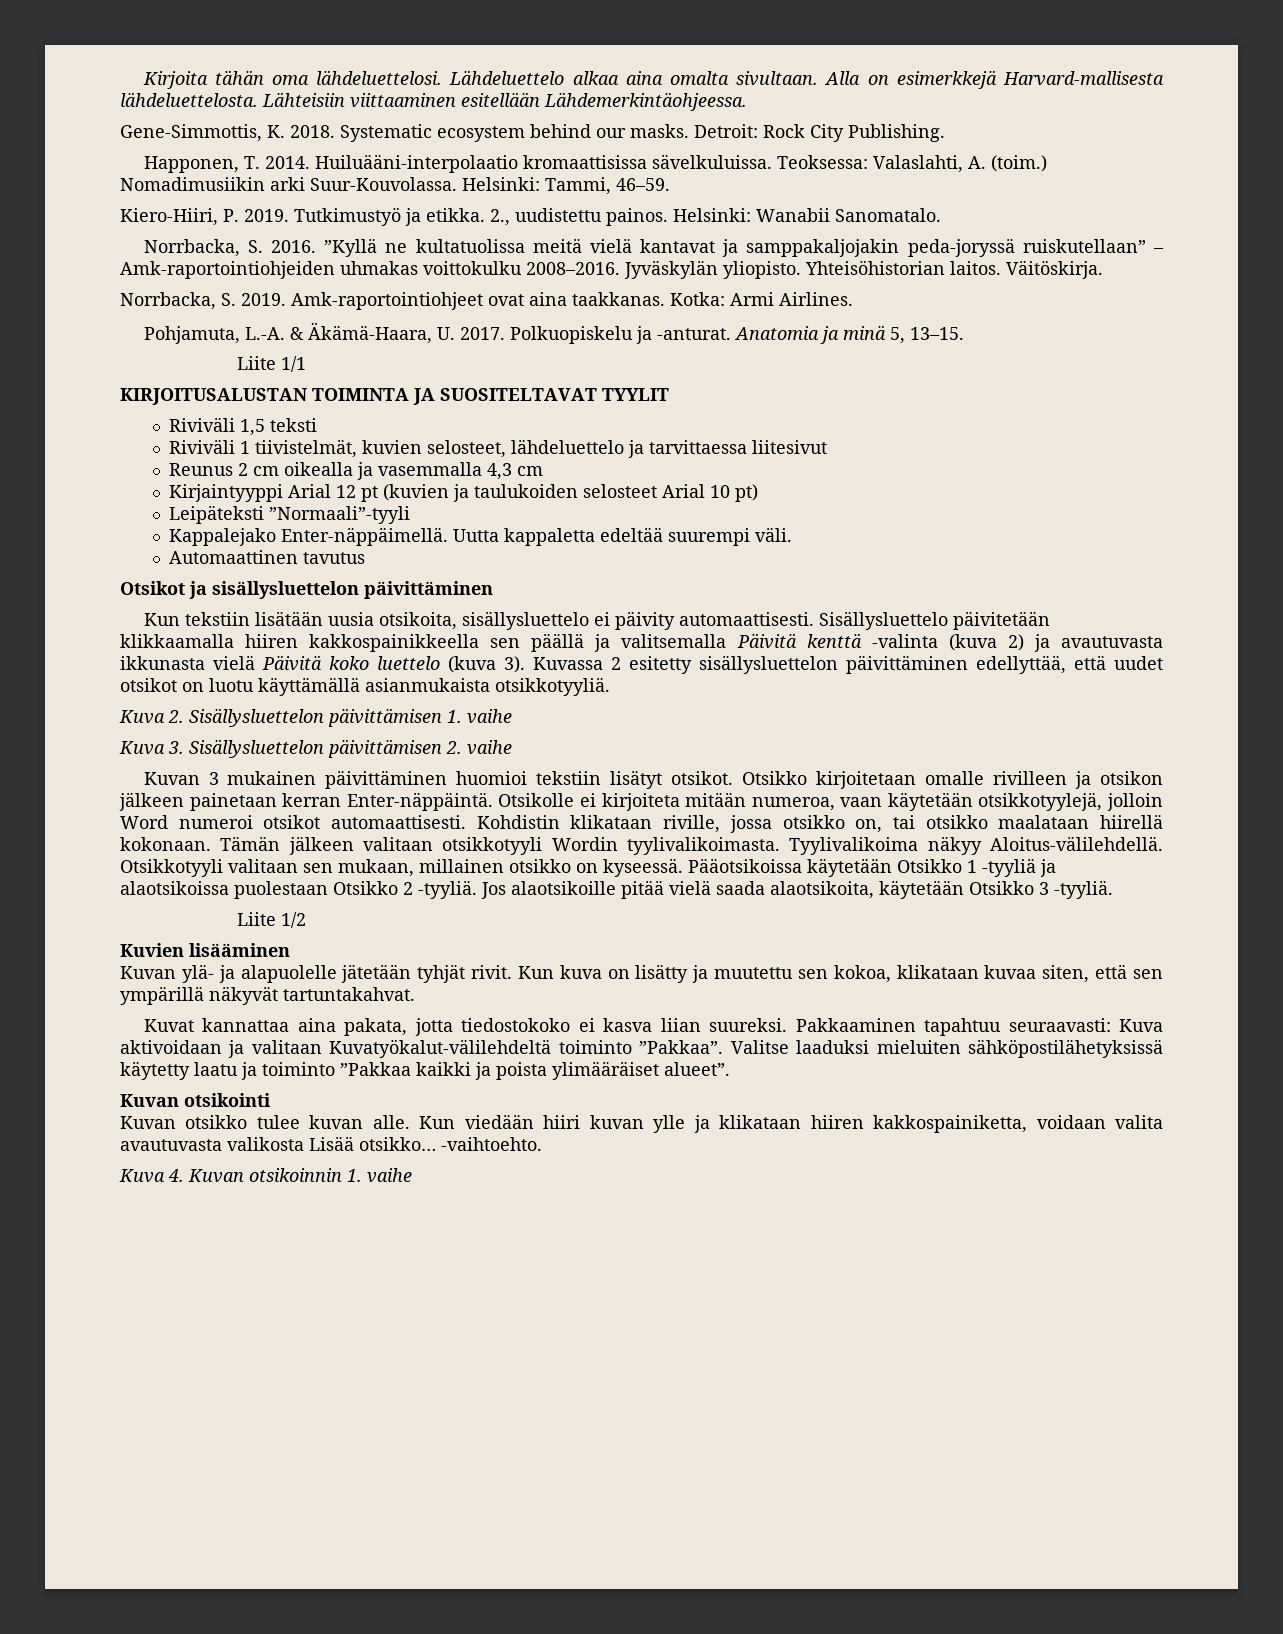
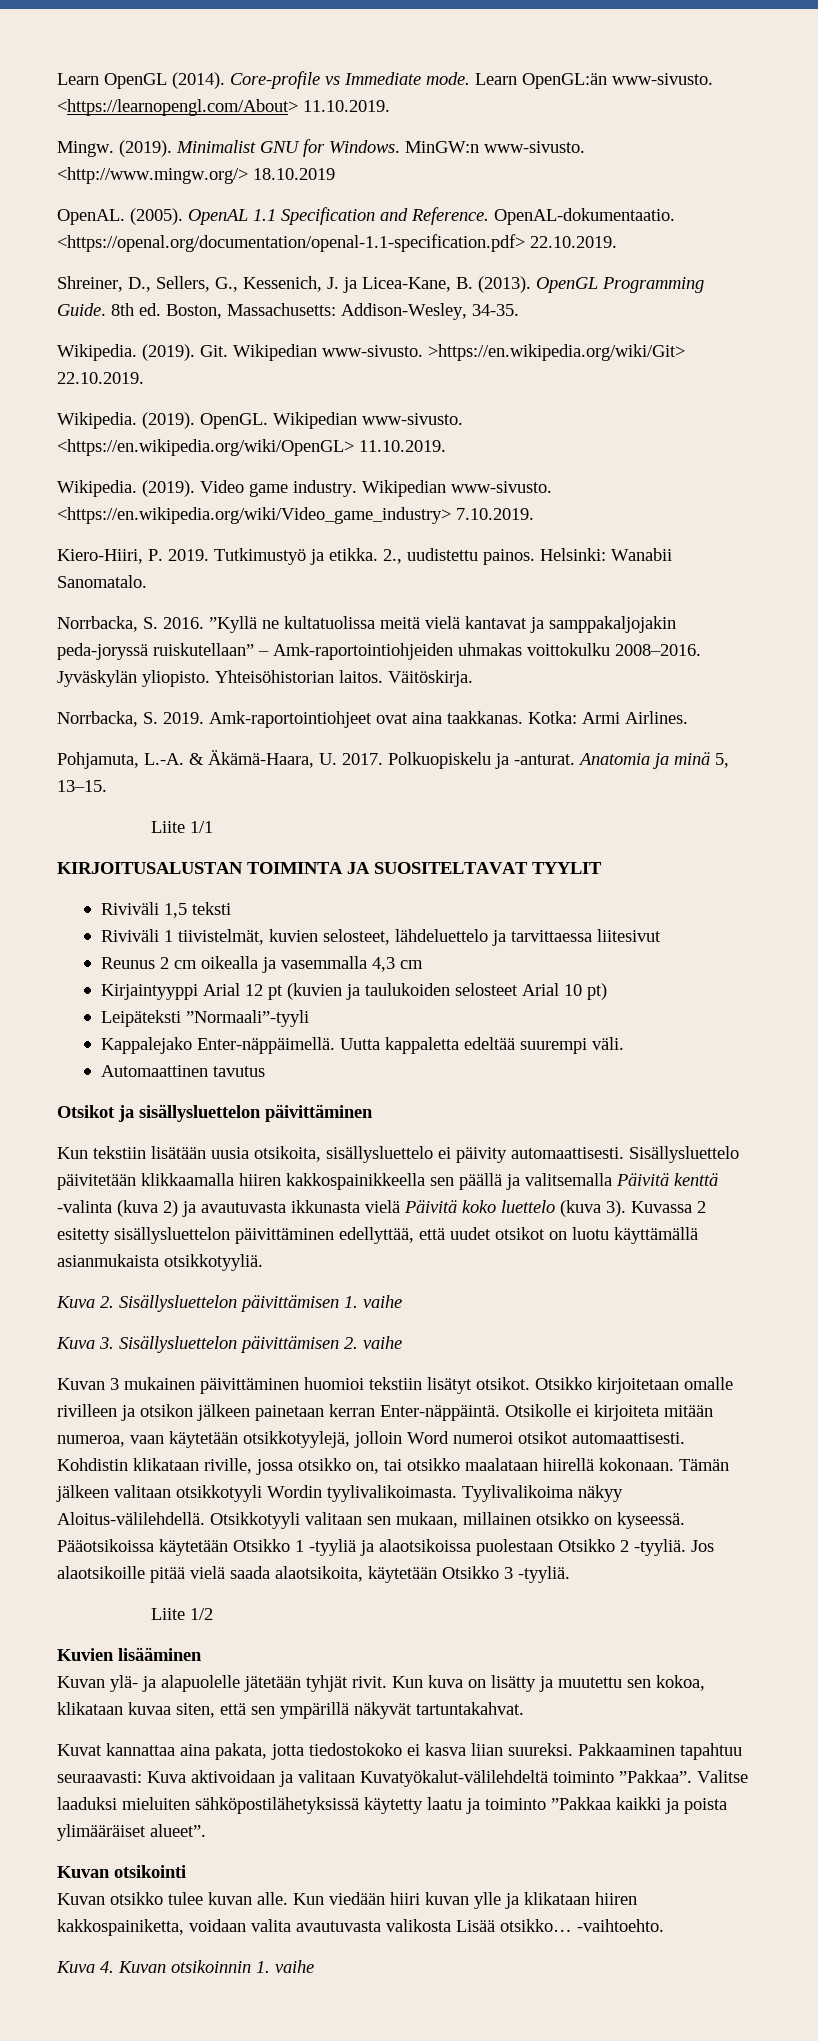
[142,70,1164,89] [120,92,747,111] [120,124,945,142] [143,154,1047,173] [120,177,670,195] Kirjoita tähän oma lähdeluettelosi. Lähdeluettelo alkaa aina omalta sivultaan. Alla on esimerkkejä Harvard-mallisesta lähdeluettelosta. Lähteisiin viittaaminen esitellään Lähdemerkintäohjeessa. // Gene-Simmottis, K. 2018. Systematic ecosystem behind our masks. Detroit: Rock City Publishing. // Happonen, T. 2014. Huiluääni-interpolaatio kromaattisissa sävelkuluissa. Teoksessa: Valaslahti, A. (toim.) Nomadimusiikin arki Suur-Kouvolassa. Helsinki: Tammi, 46–59. -> [57,71,713,89] [57,99,390,116] [57,139,585,157] [57,167,335,184] [57,207,675,225] [57,234,617,252] [57,276,704,293] [57,303,519,320] [57,344,685,361] [57,372,144,384] [57,412,463,429] [57,439,446,456] [57,480,552,497] [57,507,534,524] Learn OpenGL (2014). Core-profile vs Immediate mode. Learn OpenGL:än www-sivusto. <https://learnopengl.com/About> 11.10.2019. // Mingw. (2019). Minimalist GNU for Windows. MinGW:n www-sivusto. <http://www.mingw.org/> 18.10.2019 // OpenAL. (2005). OpenAL 1.1 Specification and Reference. OpenAL-dokumentaatio. <https://openal.org/documentation/openal-1.1-specification.pdf> 22.10.2019. // Shreiner, D., Sellers, G., Kessenich, J. ja Licea-Kane, B. (2013). OpenGL Programming Guide. 8th ed. Boston, Massachusetts: Addison-Wesley, 34-35. // Wikipedia. (2019). Git. Wikipedian www-sivusto. >https://en.wikipedia.org/wiki/Git> 22.10.2019. // Wikipedia. (2019). OpenGL. Wikipedian www-sivusto. <https://en.wikipedia.org/wiki/OpenGL> 11.10.2019. // Wikipedia. (2019). Video game industry. Wikipedian www-sivusto. <https://en.wikipedia.org/wiki/Video_game_industry> 7.10.2019.

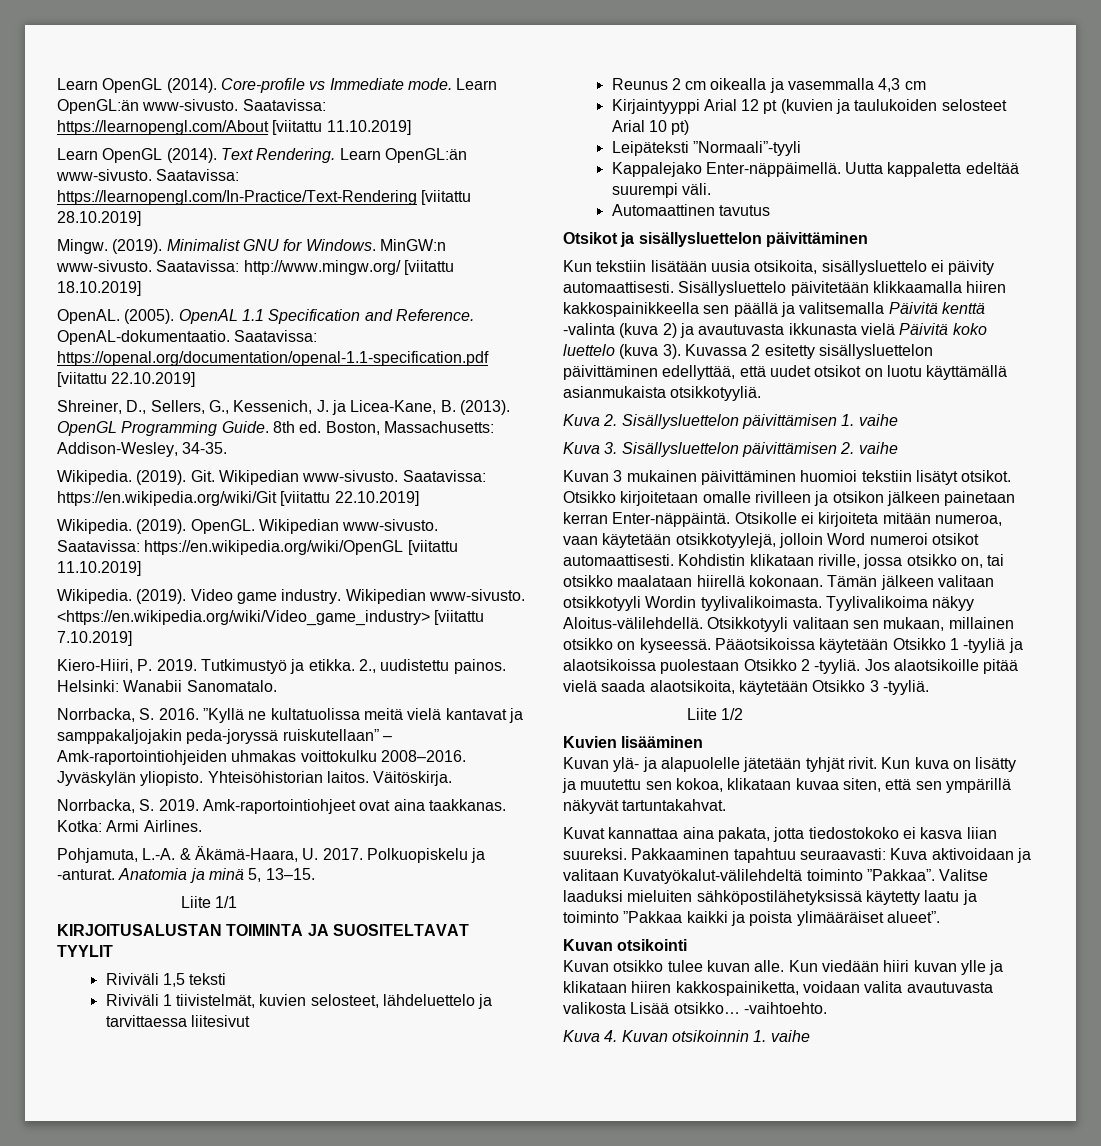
[57,99,390,116] <https://learnopengl.com/About> 11.10.2019. -> [242,99,326,111] [57,120,411,135] [57,148,467,163] [56,169,240,181] [57,190,472,205] [57,211,141,226] Saatavissa: https://learnopengl.com/About [viitattu 11.10.2019] // Learn OpenGL (2014). Text Rendering. Learn OpenGL:än www-sivusto. Saatavissa: https://learnopengl.com/In-Practice/Text-Rendering [viitattu 28.10.2019]
[57,167,335,184] <http://www.mingw.org/> 18.10.2019 -> [156,260,454,275] [57,281,141,296] Saatavissa: http://www.mingw.org/ [viitattu 18.10.2019]
[57,234,617,252] <https://openal.org/documentation/openal-1.1-specification.pdf> 22.10.2019. -> [234,330,318,342] [57,351,489,366] [57,372,196,387] Saatavissa: https://openal.org/documentation/openal-1.1-specification.pdf [viitattu 22.10.2019]
[428,344,685,361] [57,372,144,384] >https://en.wikipedia.org/wiki/Git> 22.10.2019. -> [402,470,486,482] [57,491,419,506] Saatavissa: https://en.wikipedia.org/wiki/Git [viitattu 22.10.2019]
[57,439,446,456] <https://en.wikipedia.org/wiki/OpenGL> 11.10.2019. -> [57,540,458,555] [57,561,141,576] Saatavissa: https://en.wikipedia.org/wiki/OpenGL [viitattu 11.10.2019]
[456,508,534,520] 7.10.2019. -> [434,610,485,625] [57,631,132,646] [viitattu 7.10.2019]

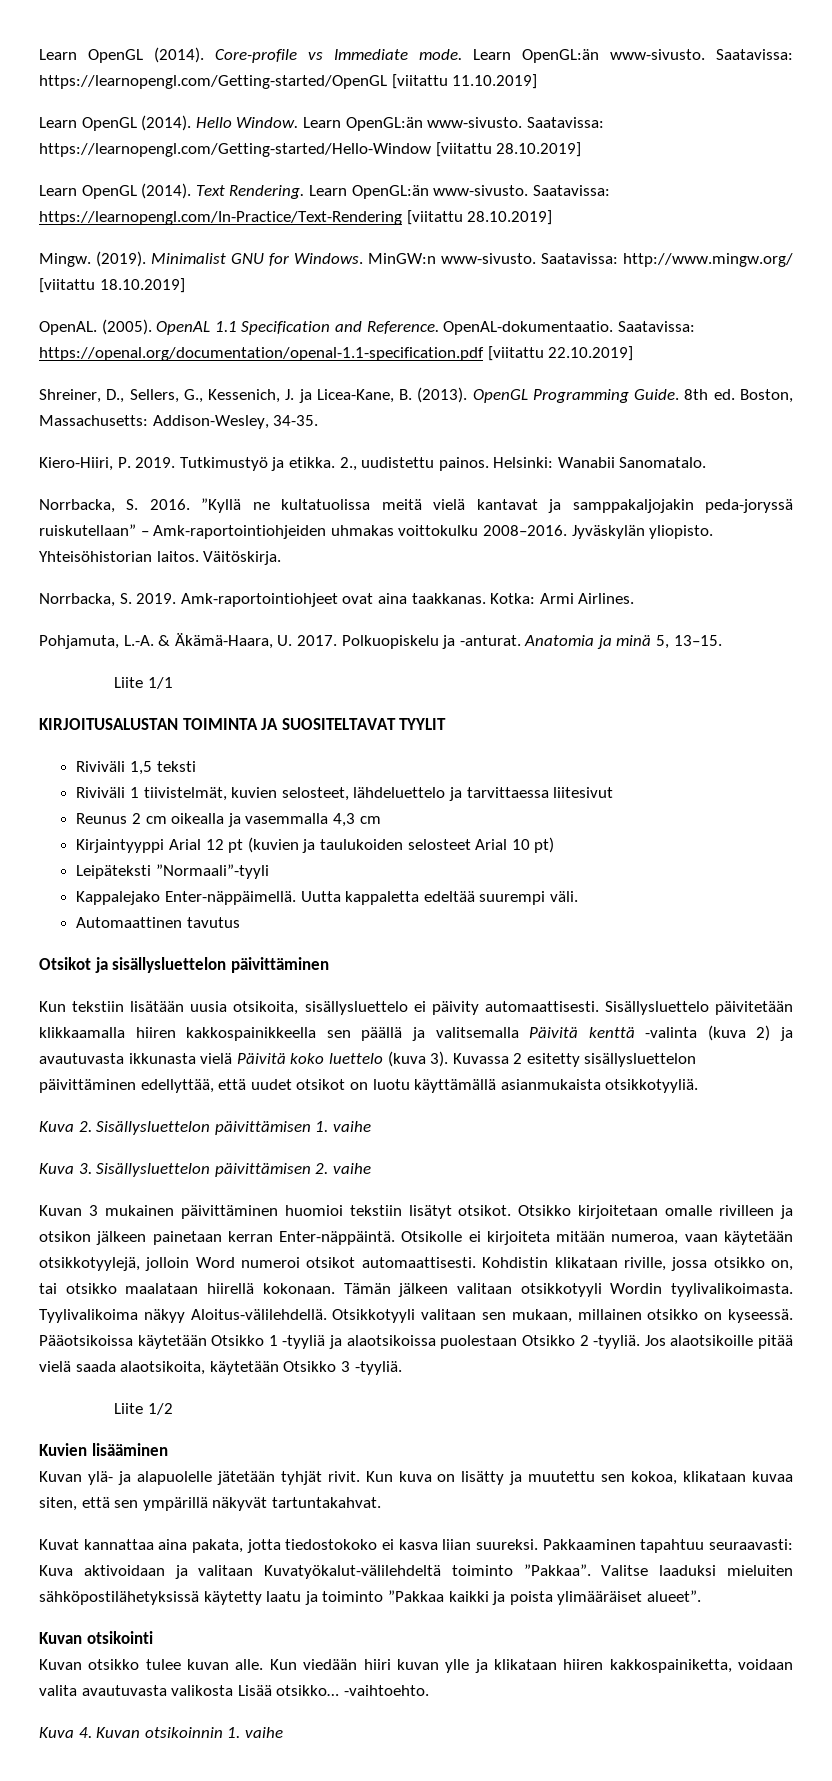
[57,120,411,135] https://learnopengl.com/About [viitattu 11.10.2019] -> [39,74,538,89] [39,115,604,131] [39,142,582,157] https://learnopengl.com/Getting-started/OpenGL [viitattu 11.10.2019] // Learn OpenGL (2014). Hello Window. Learn OpenGL:än www-sivusto. Saatavissa: https://learnopengl.com/Getting-started/Hello-Window [viitattu 28.10.2019]
[57,470,486,485] [57,491,419,506] [57,519,439,534] [57,540,458,555] [57,561,141,576] [57,589,525,604] [57,610,485,626] [57,631,132,646] // Wikipedia. (2019). Git. Wikipedian www-sivusto. Saatavissa: https://en.wikipedia.org/wiki/Git [viitattu 22.10.2019] // Wikipedia. (2019). OpenGL. Wikipedian www-sivusto. Saatavissa: https://en.wikipedia.org/wiki/OpenGL [viitattu 11.10.2019] // Wikipedia. (2019). Video game industry. Wikipedian www-sivusto. <https://en.wikipedia.org/wiki/Video_game_industry> [viitattu 7.10.2019] -> (319, 420) none

